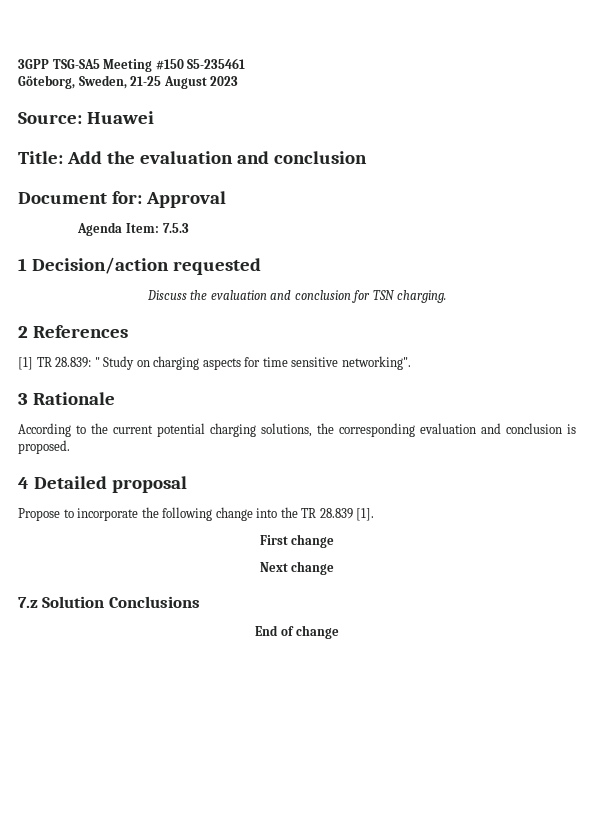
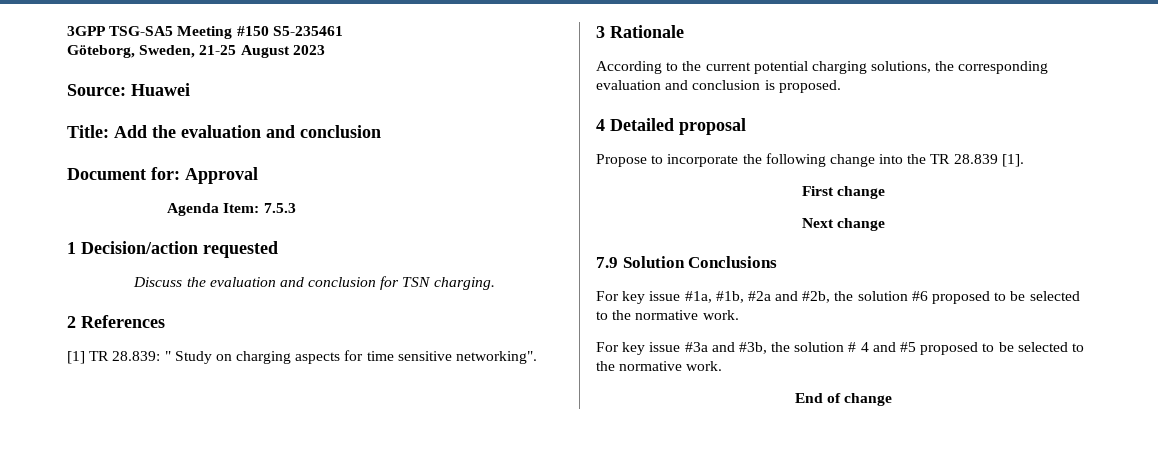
[18,597,38,608] 7.z -> [596,257,618,268] 7.9
(200, 602) none -> [596,291,1080,304] [596,310,739,320] [596,342,1084,355] [596,361,723,371] // For key issue #1a, #1b, #2a and #2b, the solution #6 proposed to be selected to the normative work. // For key issue #3a and #3b, the solution # 4 and #5 proposed to be selected to the normative work.

